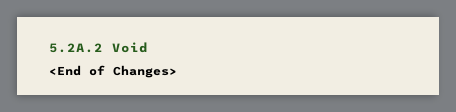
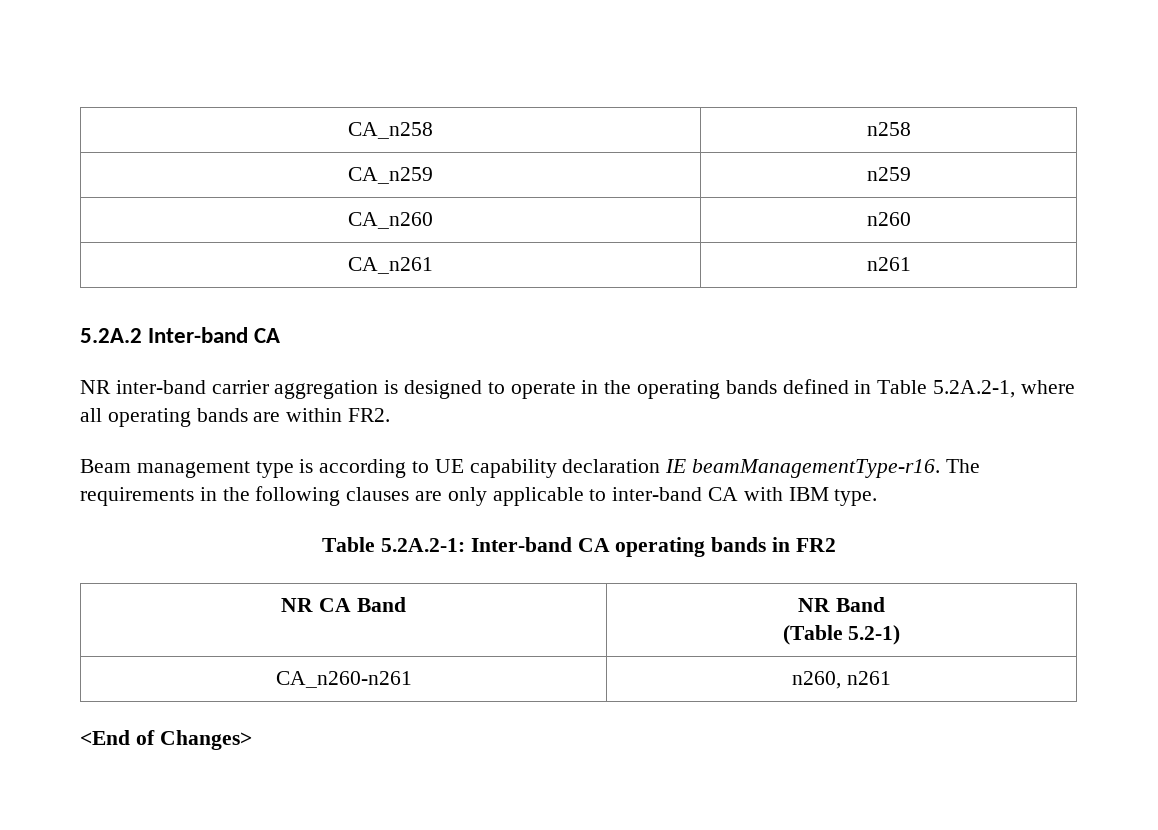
[49,42,148,53] 5.2A.2 Void -> [348,122,433,139] [866,122,911,136] [348,167,433,184] [866,167,911,181] [348,212,433,229] [866,212,911,226] [348,257,433,274] [866,257,911,271] [80,327,281,343] [80,379,1075,399] [80,408,391,427] [80,459,980,478] [80,486,878,506] [322,537,836,557] [281,597,406,612] [798,597,885,612] [782,625,901,645] [275,671,412,688] [792,671,891,689] CA_n258 | n258 // CA_n259 | n259 // CA_n260 | n260 // CA_n261 | n261 // 5.2A.2 Inter-band CA // NR inter-band carrier aggregation is designed to operate in the operating bands defined in Table 5.2A.2-1, where all operating bands are within FR2. // Beam management type is according to UE capability declaration IE beamManagementType-r16. The requirements in the following clauses are only applicable to inter-band CA with IBM type. // Table 5.2A.2-1: Inter-band CA operating bands in FR2 // NR CA Band | NR Band // (Table 5.2-1) // CA_n260-n261 | n260, n261

